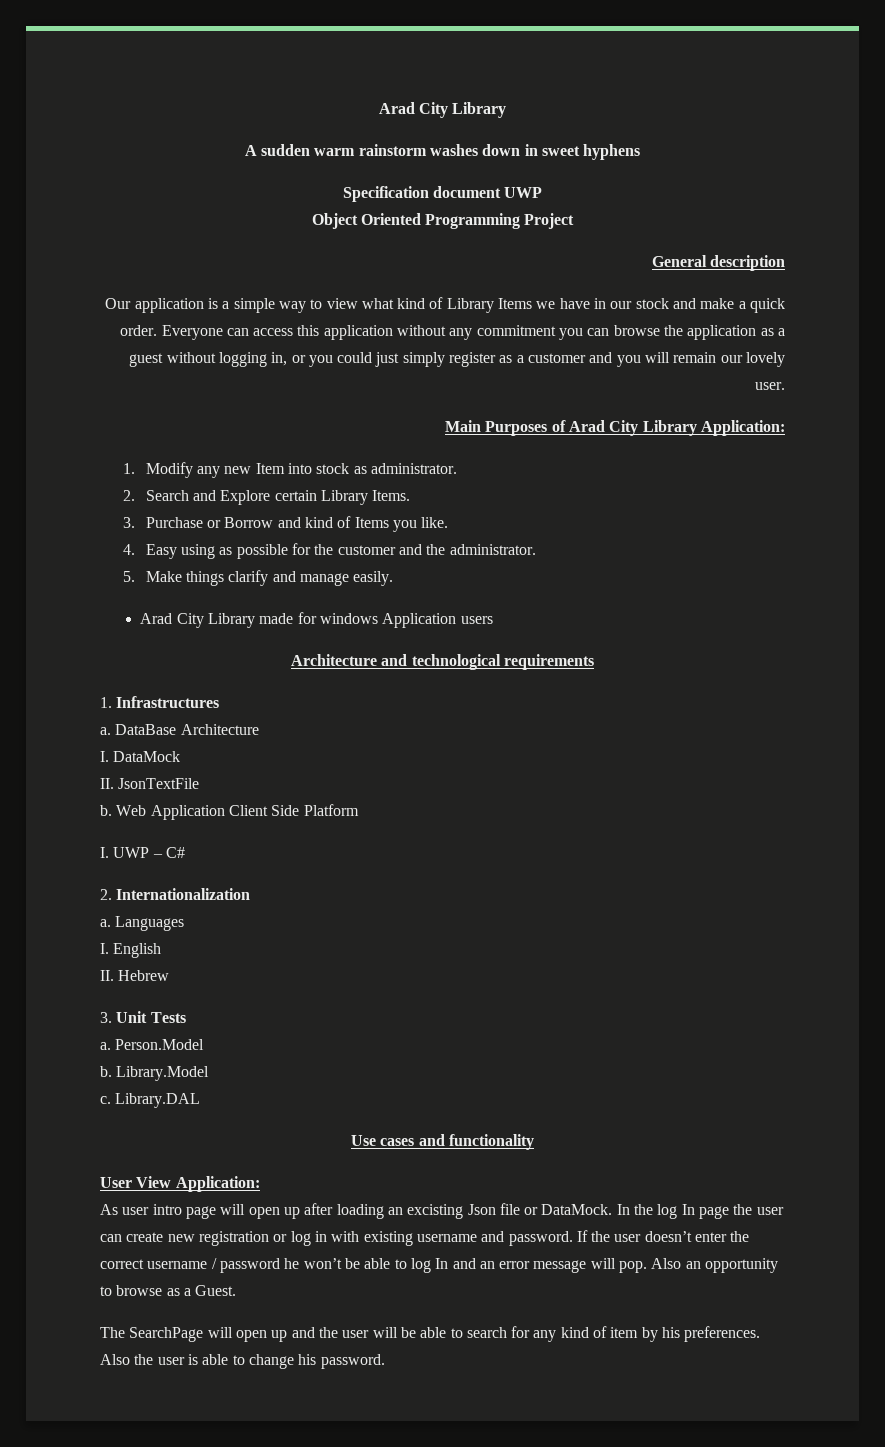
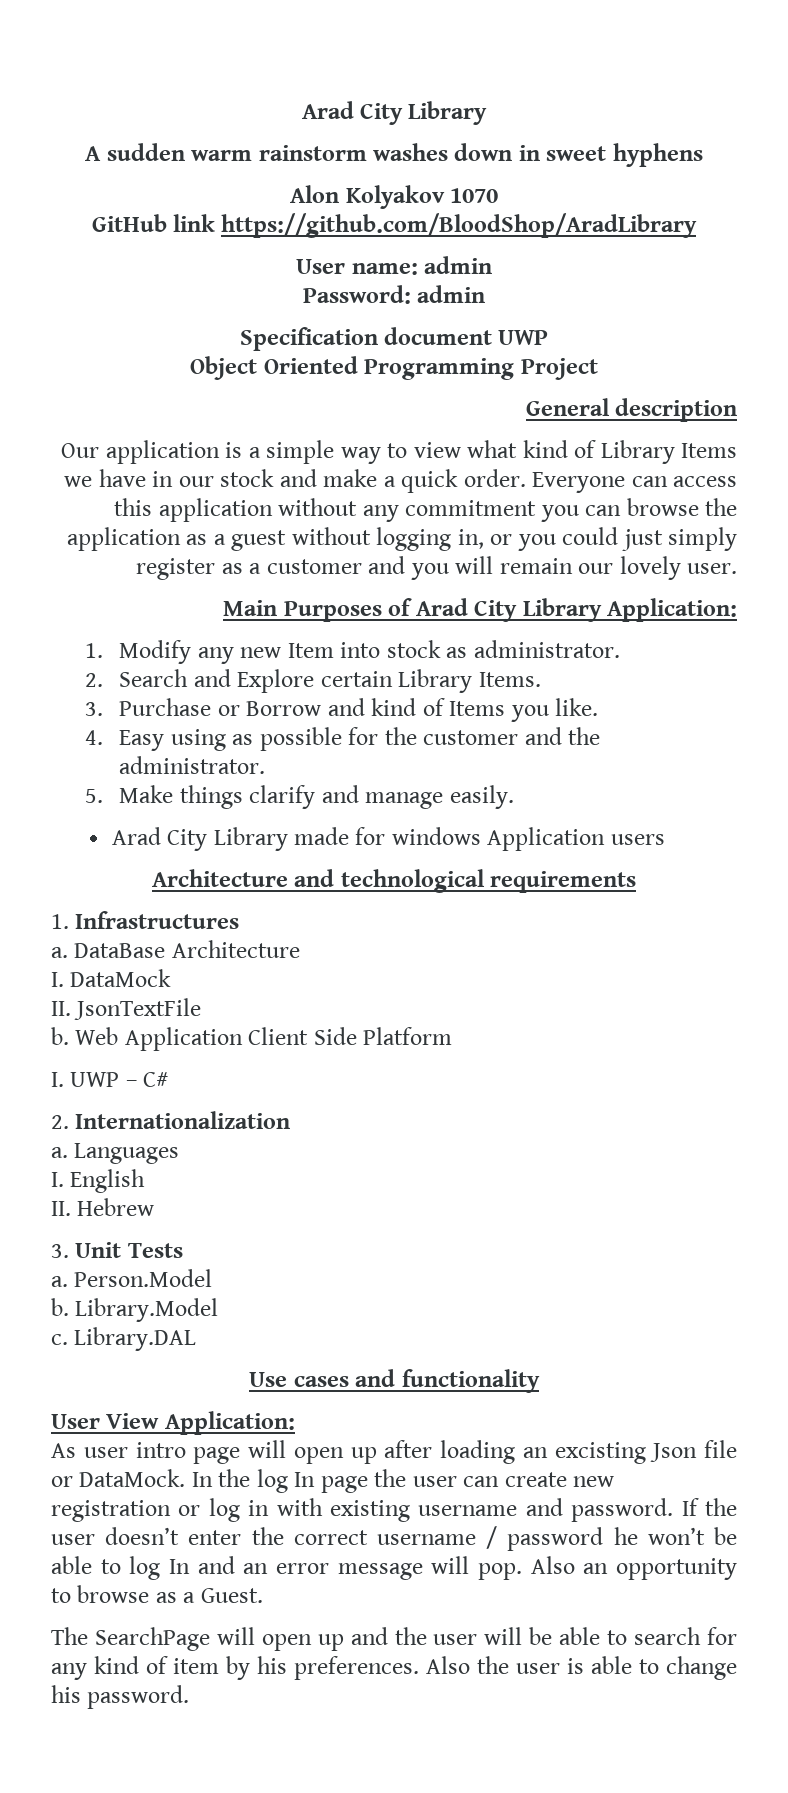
(641, 152) none -> [290,185,498,209] [91,213,698,238] [296,256,492,275] [302,285,486,304] // Alon Kolyakov 1070 // GitHub link https://github.com/BloodShop/AradLibrary // User name: admin // Password: admin

